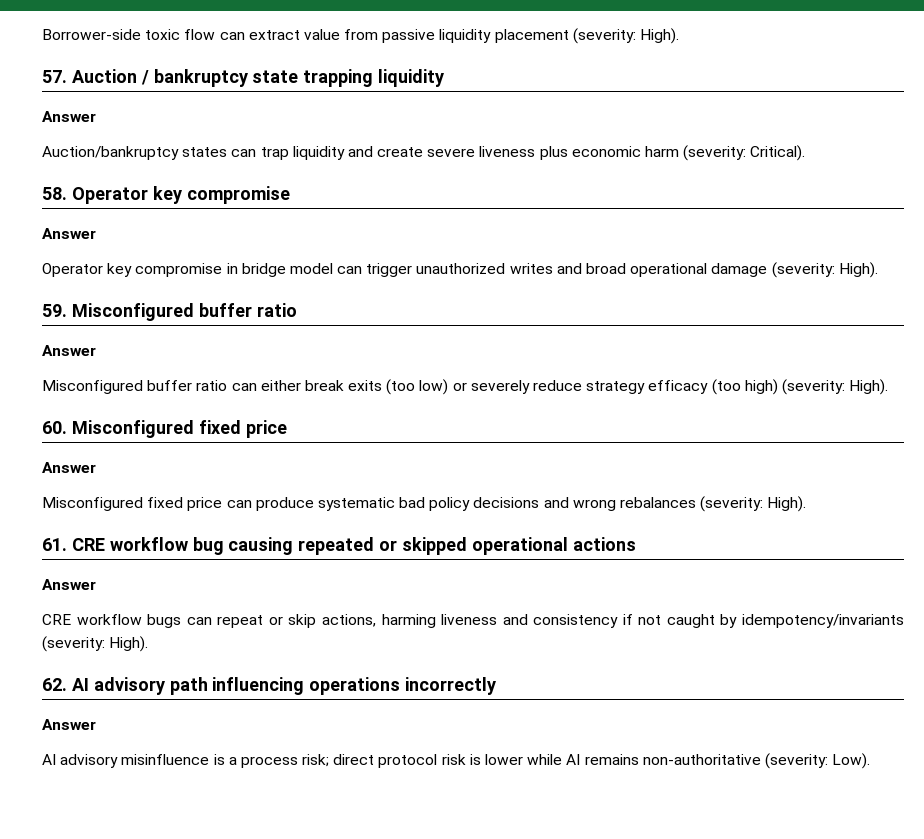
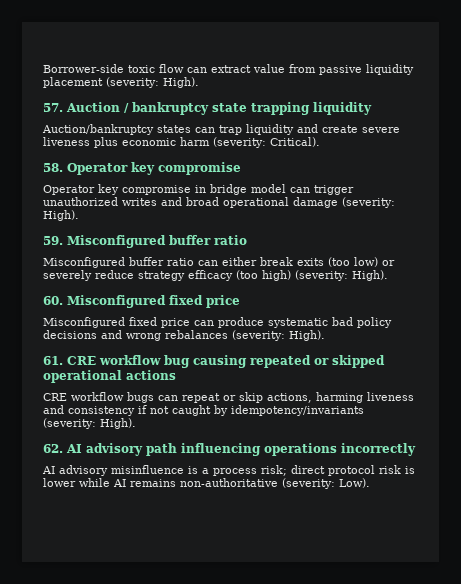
[42,111,96,122] // Answer -> (372, 108) none
[42,228,96,239] // Answer -> (241, 168) none
[42,345,96,356] // Answer -> (247, 240) none
[42,462,96,473] // Answer -> (240, 301) none
[42,579,96,590] // Answer -> (176, 375) none
[42,719,96,730] // Answer -> (416, 449) none

